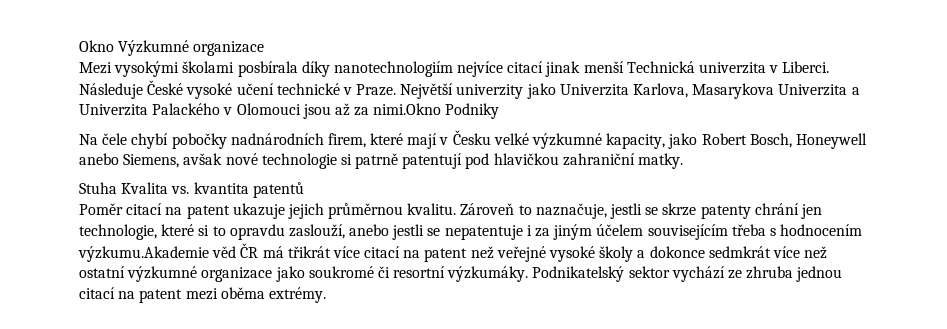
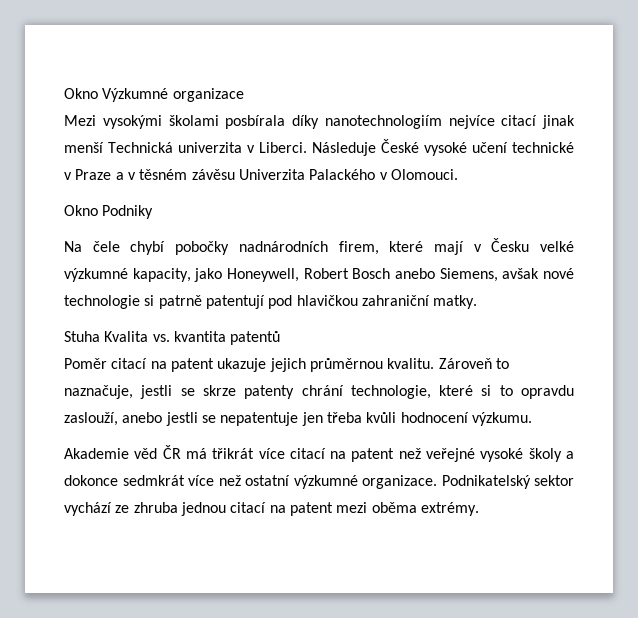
[356,83,860,99] [79,103,442,119] Praze. Největší univerzity jako Univerzita Karlova, Masarykova Univerzita a Univerzita Palackého v Olomouci jsou až za nimi.Okno -> [75,169,458,180] [64,205,98,216] Praze a v těsném závěsu Univerzita Palackého v Olomouci. // Okno
[701,133,867,149] Robert Bosch, Honeywell -> [227,268,391,282] Honeywell, Robert Bosch
[800,204,822,219] jen -> (344, 390) none
[526,224,863,240] [78,246,209,262] i za jiným účelem souvisejícím třeba s hodnocením výzkumu.Akademie -> [301,412,532,426] [64,448,129,459] jen třeba kvůli hodnocení výzkumu. // Akademie
[201,266,529,282] organizace jako soukromé či resortní výzkumáky. -> [362,475,437,489] organizace.

